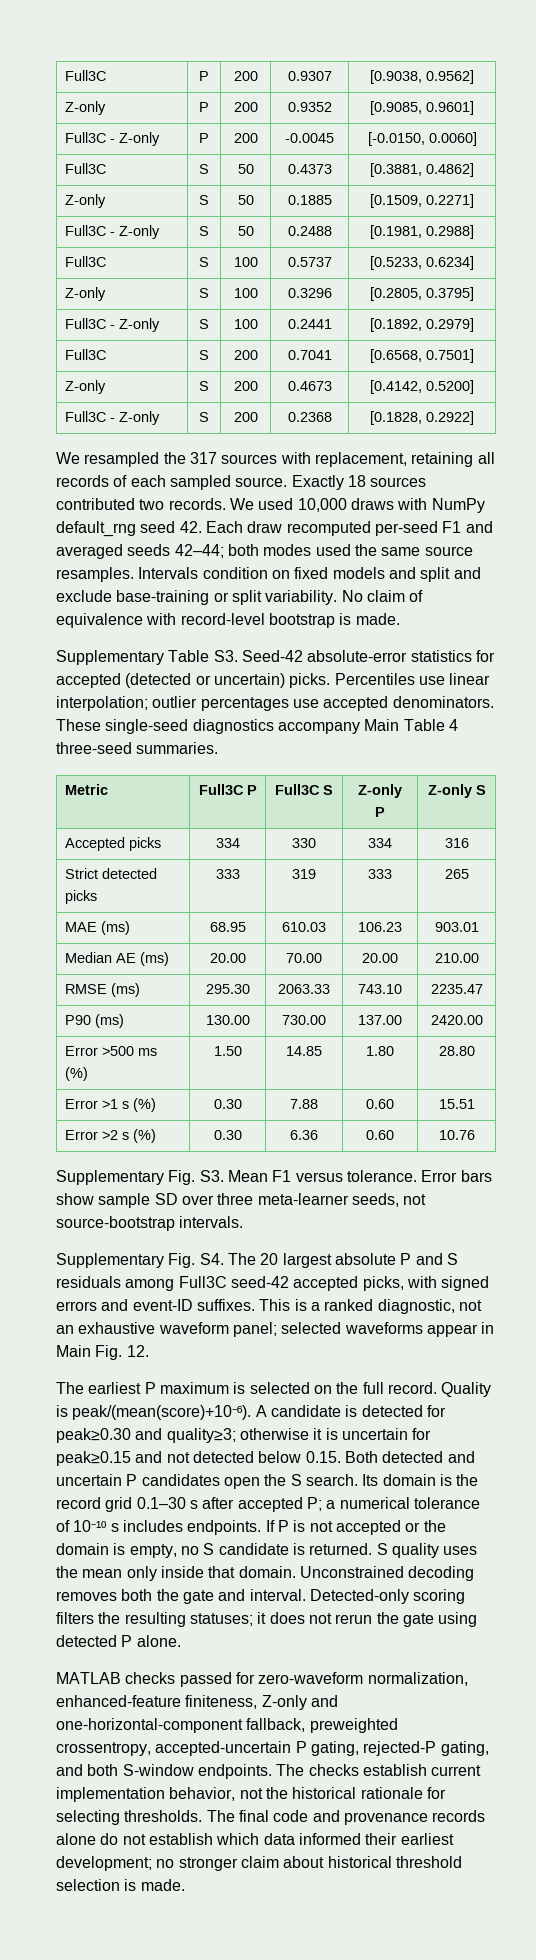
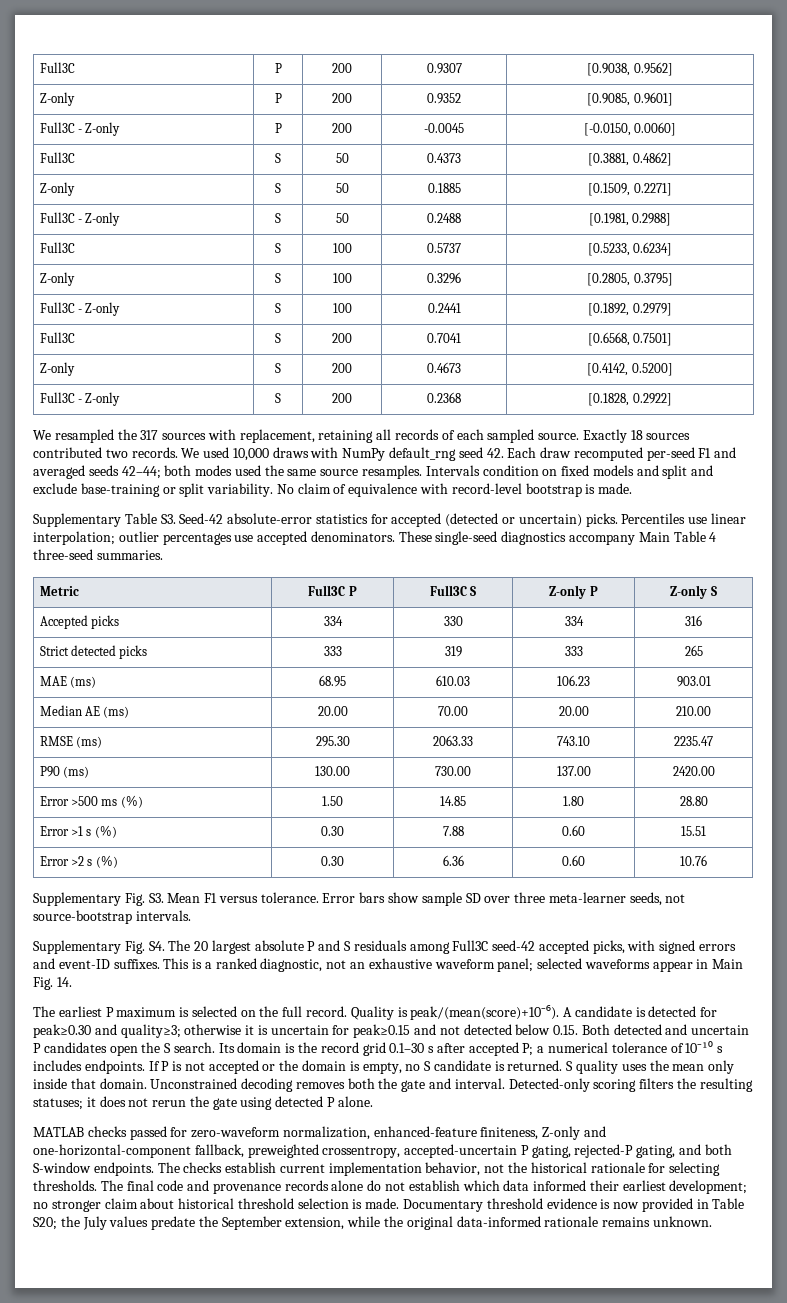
[126,1345,149,1357] 12. -> [56,977,72,987] 14.
(185, 1885) none -> [403,1198,745,1212] [33,1216,712,1230] Documentary threshold evidence is now provided in Table S20; the July values predate the September extension, while the original data-informed rationale remains unknown.

